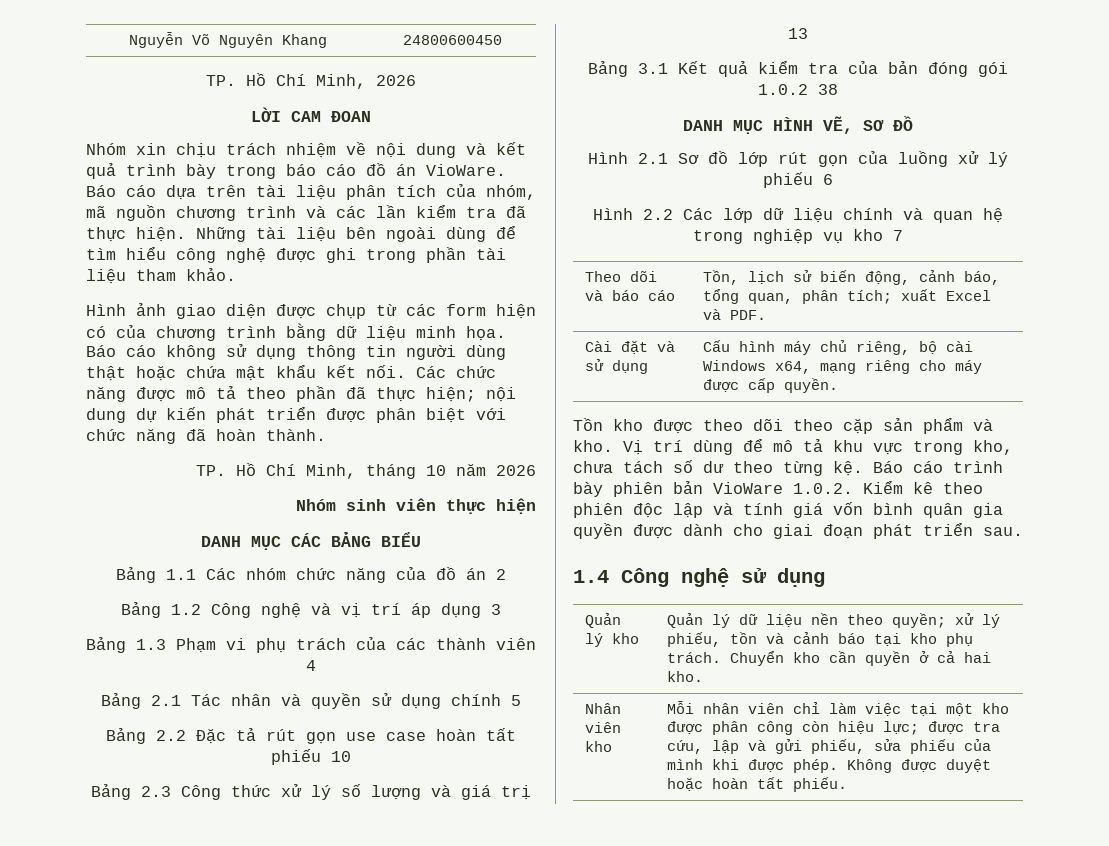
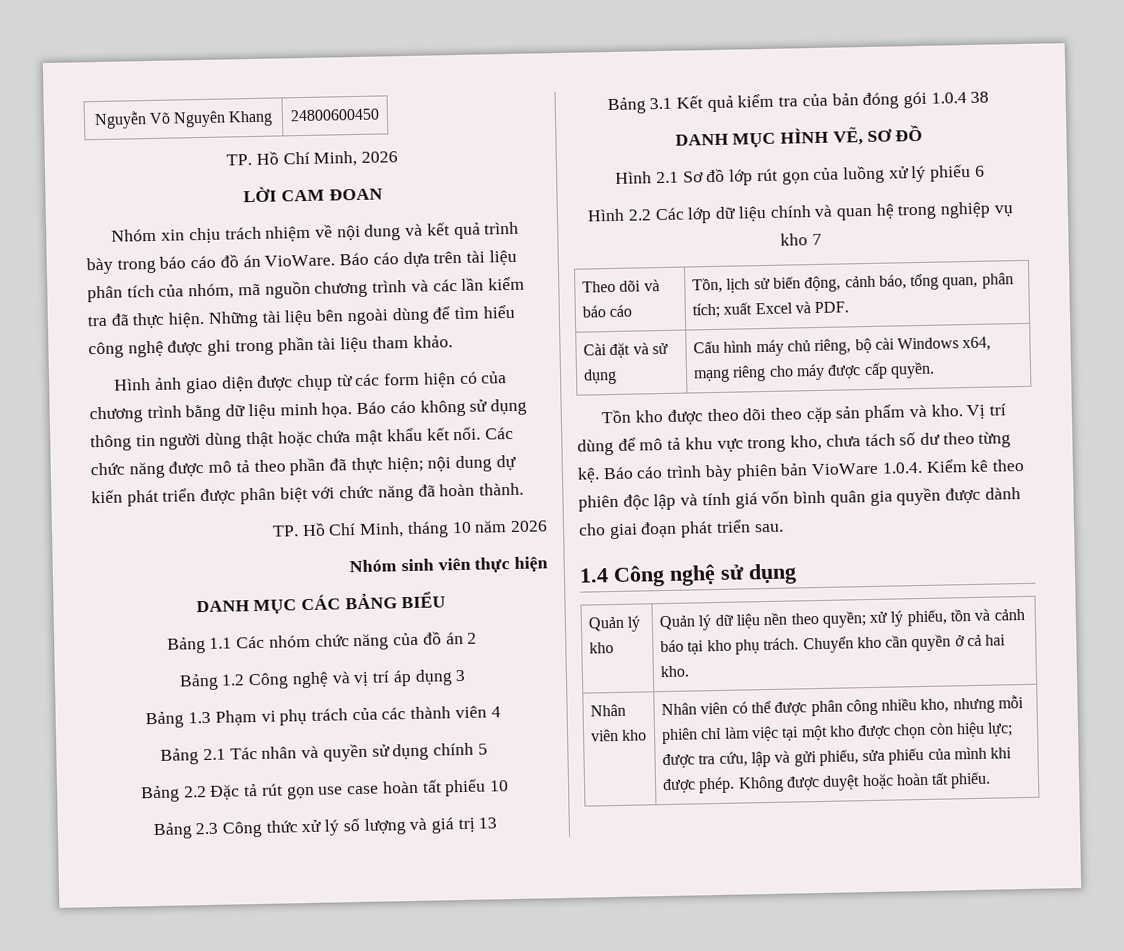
[758,84,808,95] 1.0.2 -> [930,92,967,104] 1.0.4
[793,483,853,494] 1.0.2. -> [881,461,923,474] 1.0.4.
[667,701,785,714] Mỗi nhân viên -> [660,695,1025,717] [660,727,698,745] Nhân viên có thể được phân công nhiều kho, nhưng mỗi phiên
[712,721,794,735] phân công -> [893,723,927,739] chọn

